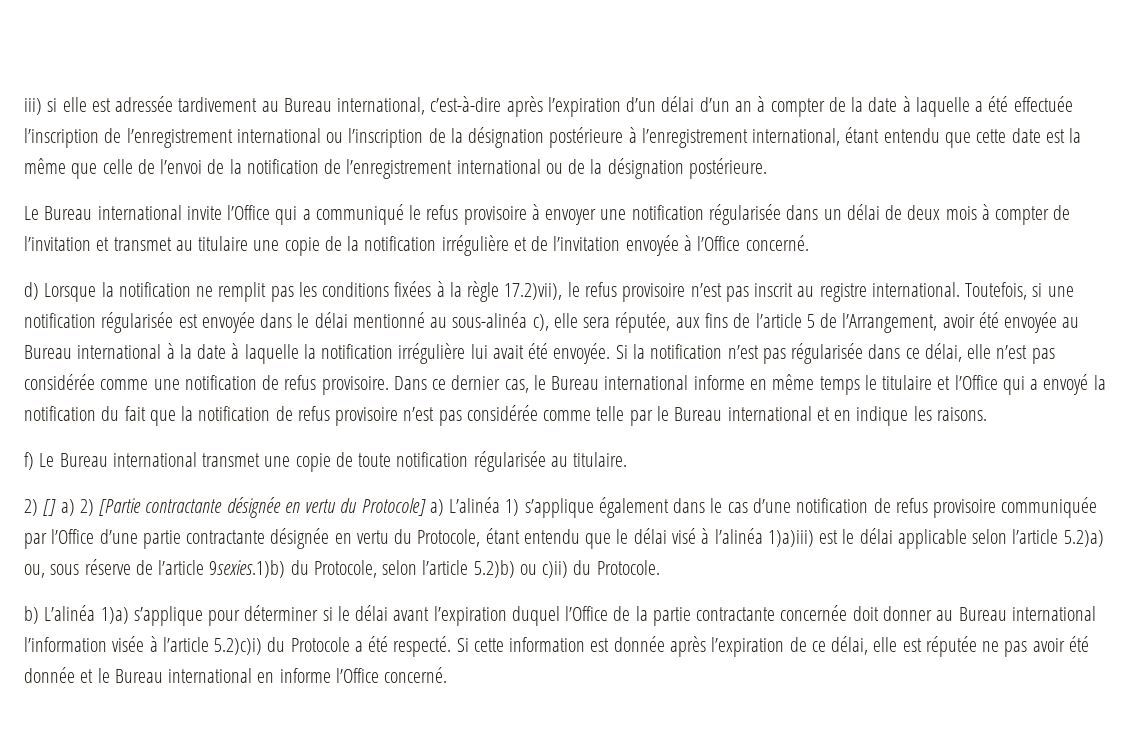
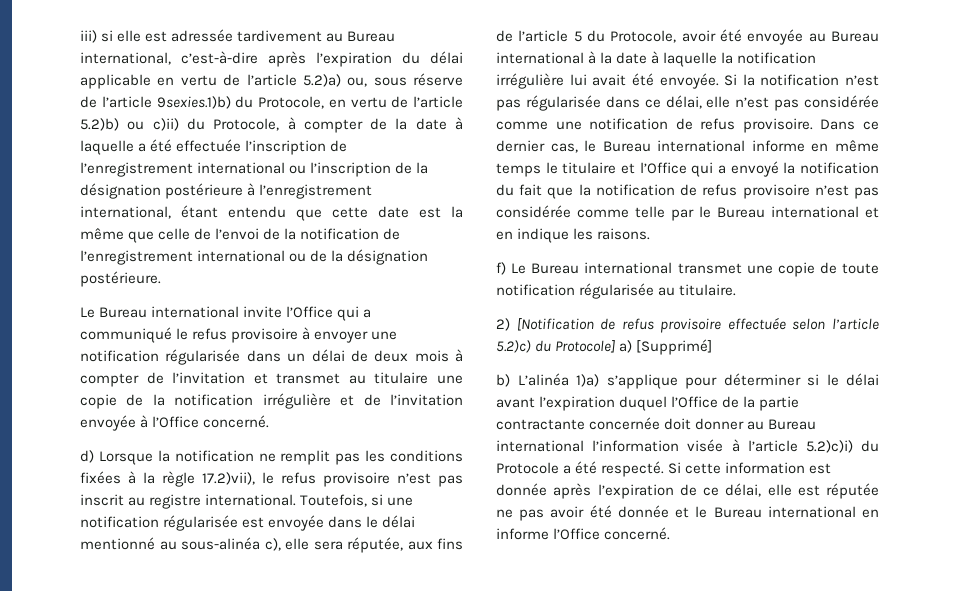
[626,96,752,112] d’un délai d’un an -> [402,51,463,64] [80,73,463,89] [80,96,463,109] [80,118,280,131] du délai applicable en vertu de l’article 5.2)a) ou, sous réserve de l’article 9sexies.1)b) du Protocole, en vertu de l’article 5.2)b) ou c)ii) du Protocole,
[820,313,938,333] de l’Arrangement, -> [587,30,677,43] du Protocole,
[43,497,1098,518] [24,528,1104,549] [24,559,660,578] [] a) 2) [Partie contractante désignée en vertu du Protocole] a) L’alinéa 1) s’applique également dans le cas d’une notification de refus provisoire communiquée par l’Office d’une partie contractante désignée en vertu du Protocole, étant entendu que le délai visé à l’alinéa 1)a)iii) est le délai applicable selon l’article 5.2)a) ou, sous réserve de l’article 9sexies.1)b) du Protocole, selon l’article 5.2)b) ou c)ii) du Protocole. -> [516,317,879,333] [496,339,713,355] [Notification de refus provisoire effectuée selon l’article 5.2)c) du Protocole] a) [Supprimé]

